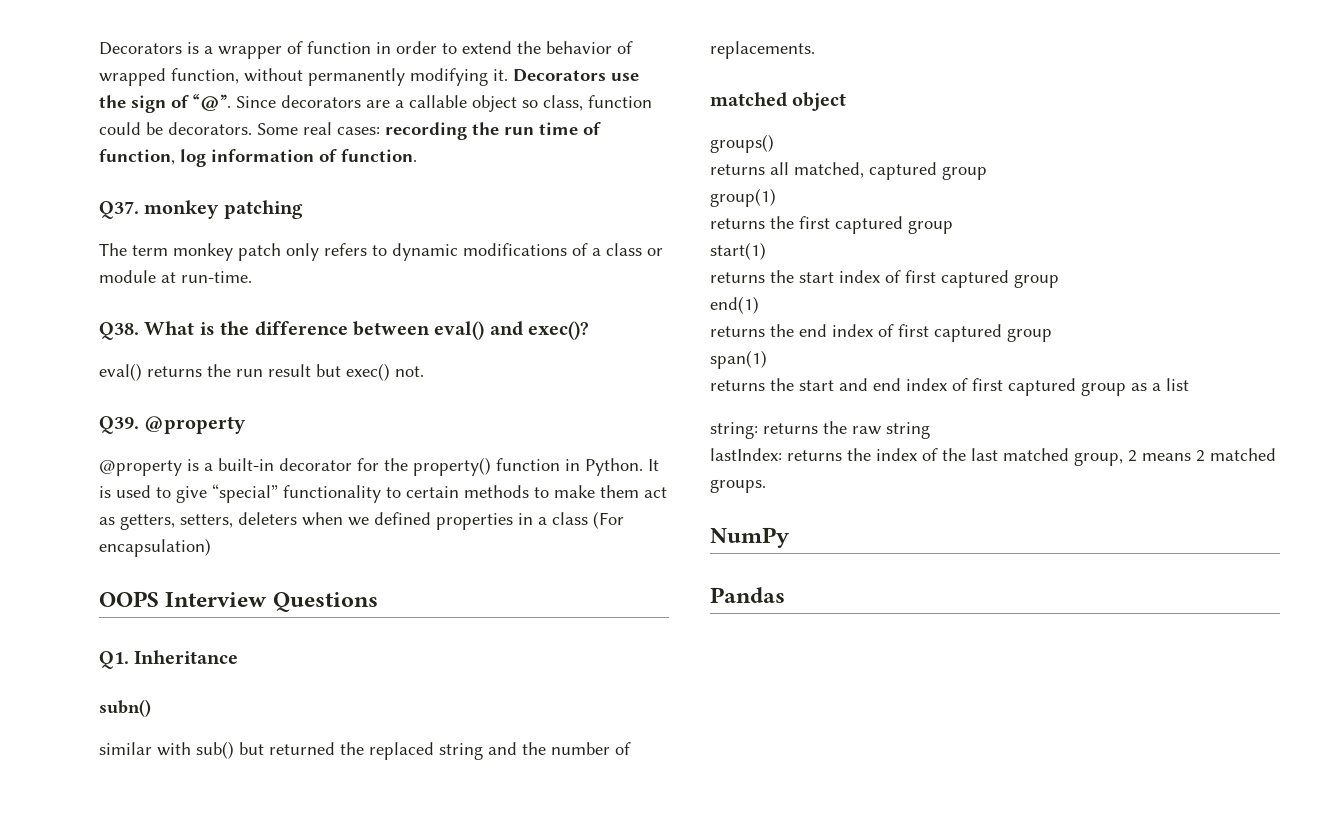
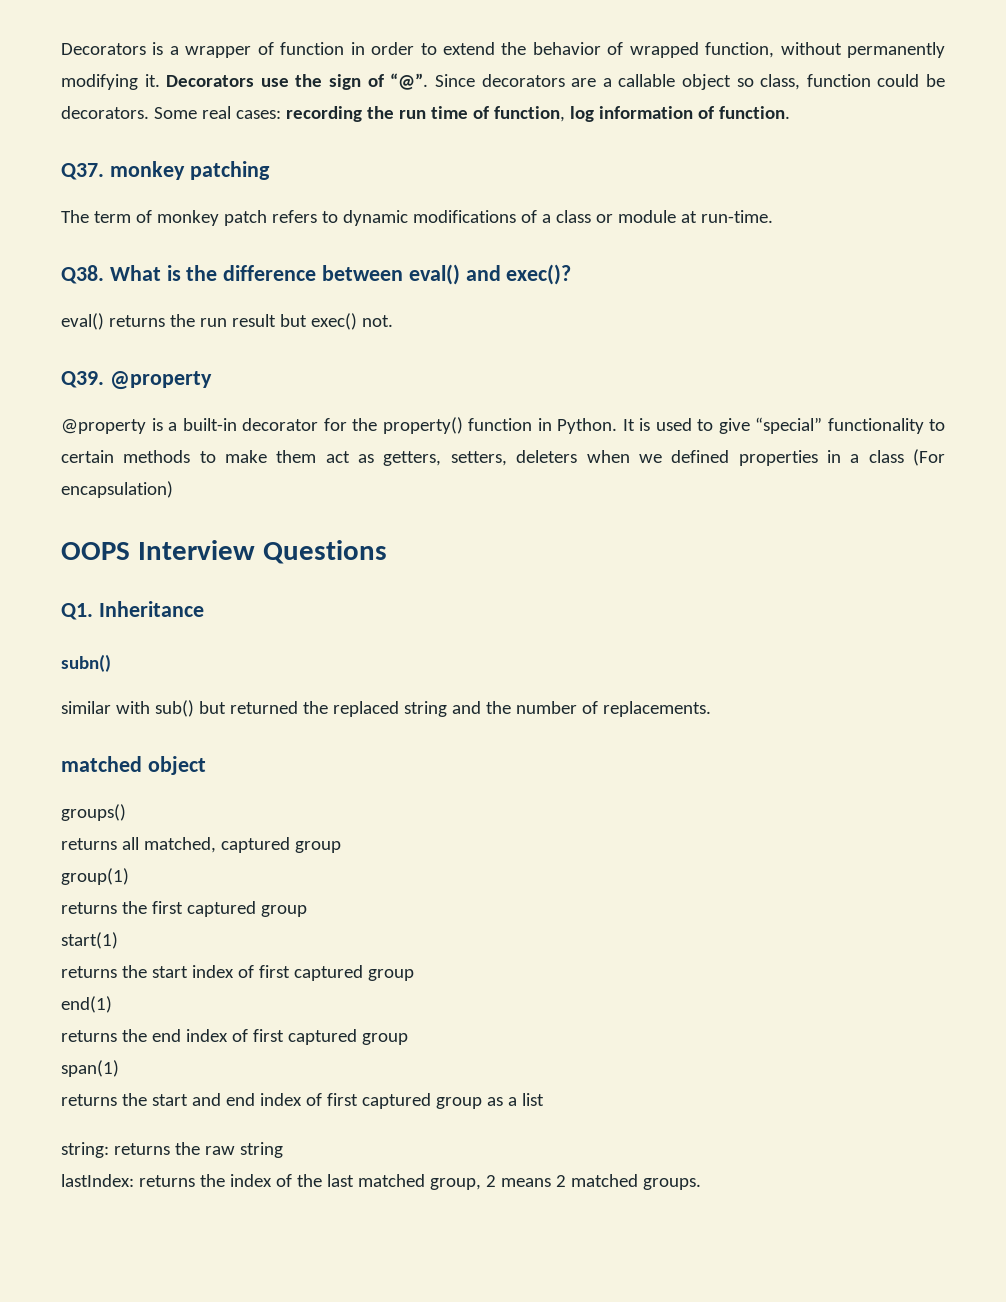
(168, 250) none -> [135,210,152,223] of
[286,243,319,261] only -> (267, 218) none
[710,527,790,548] [710,587,785,603] // NumPy // Pandas -> (701, 1184) none

